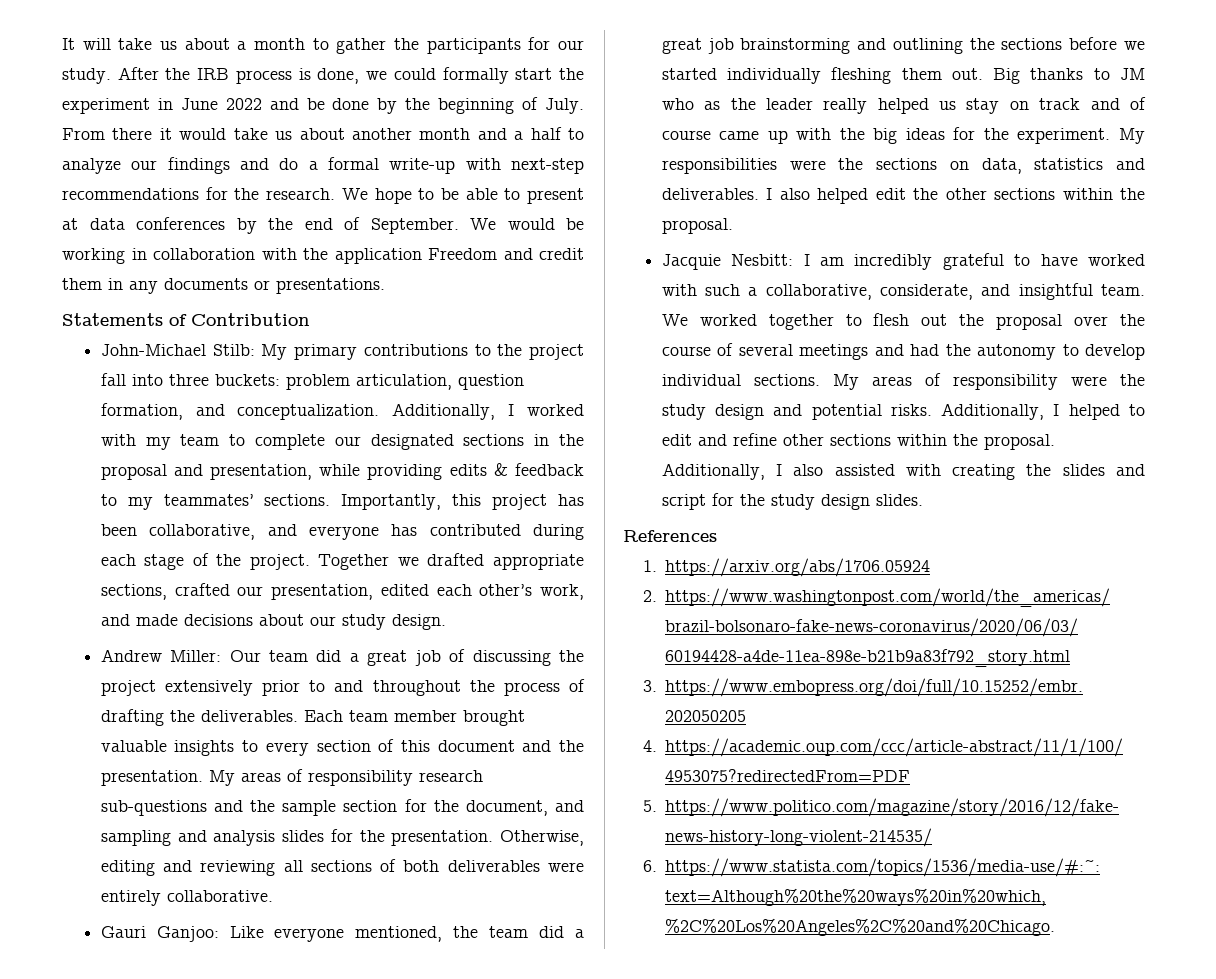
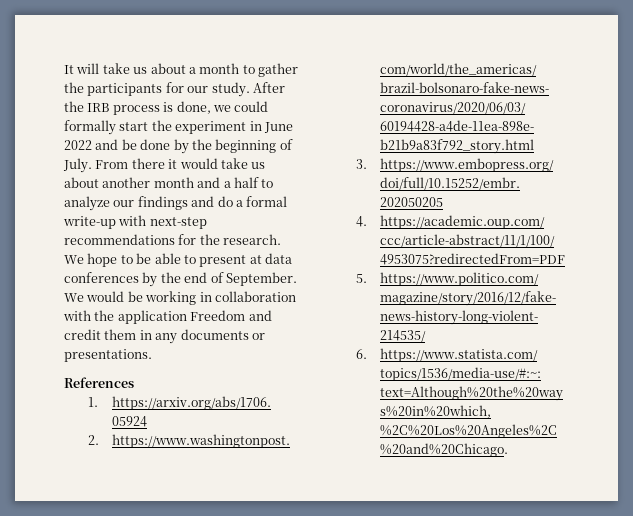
[62,313,310,326] [100,344,585,360] [100,373,524,390] [100,403,584,420] [100,434,585,450] [100,463,584,480] [100,494,584,510] [100,524,584,540] [100,553,585,570] [100,583,584,600] [100,614,446,630] [100,649,584,666] [100,679,586,696] [100,709,525,726] [100,739,584,756] [100,769,483,786] [100,799,585,816] [100,829,584,846] [100,859,585,876] [100,890,273,906] [100,926,585,942] [661,37,1145,54] [661,67,1145,84] [661,97,1146,114] [661,127,1145,144] [661,158,1145,174] [661,188,1145,204] [661,218,733,234] [661,253,1145,270] [661,283,1145,300] [661,313,1145,330] [661,343,1145,360] [661,373,1145,390] [661,403,1145,420] [661,433,1055,450] [661,463,1145,480] [661,493,923,510] // Statements of Contribution // John-Michael Stilb: My primary contributions to the project fall into three buckets: problem articulation, question formation, and conceptualization. Additionally, I worked with my team to complete our designated sections in the proposal and presentation, while providing edits & feedback to my teammates’ sections. Importantly, this project has been collaborative, and everyone has contributed during each stage of the project. Together we drafted appropriate sections, crafted our presentation, edited each other’s work, and made decisions about our study design. // Andrew Miller: Our team did a great job of discussing the project extensively prior to and throughout the process of drafting the deliverables. Each team member brought valuable insights to every section of this document and the presentation. My areas of responsibility research sub-questions and the sample section for the document, and sampling and analysis slides for the presentation. Otherwise, editing and reviewing all sections of both deliverables were entirely collaborative. // Gauri Ganjoo: Like everyone mentioned, the team did a great job brainstorming and outlining the sections before we started individually fleshing them out. Big thanks to JM who as the leader really helped us stay on track and of course came up with the big ideas for the experiment. My responsibilities were the sections on data, statistics and deliverables. I also helped edit the other sections within the proposal. // Jacquie Nesbitt: I am incredibly grateful to have worked with such a collaborative, considerate, and insightful team. We worked together to flesh out the proposal over the course of several meetings and had the autonomy to develop individual sections. My areas of responsibility were the study design and potential risks. Additionally, I helped to edit and refine other sections within the proposal. Additionally, I also assisted with creating the slides and script for the study design slides. -> (152, 355) none

